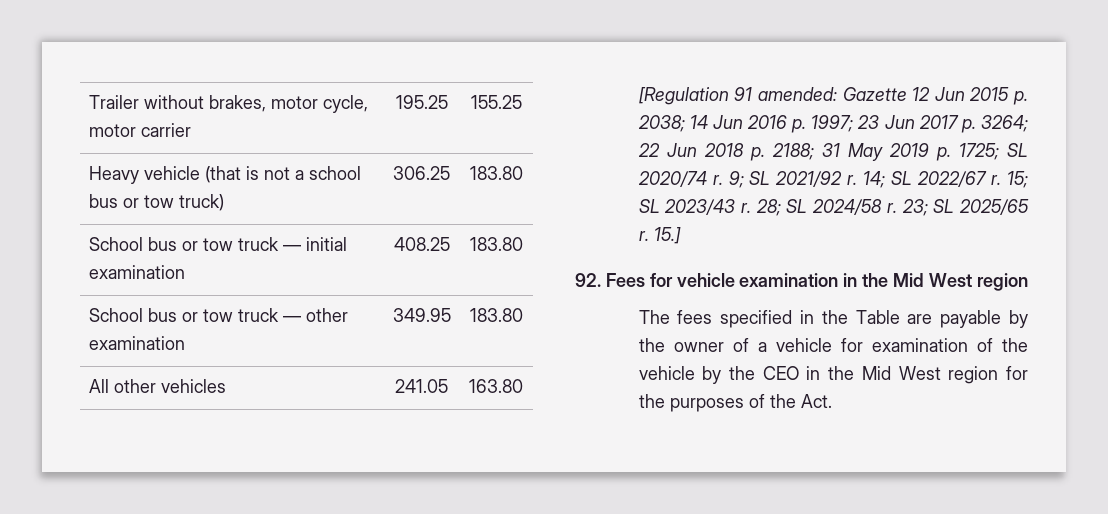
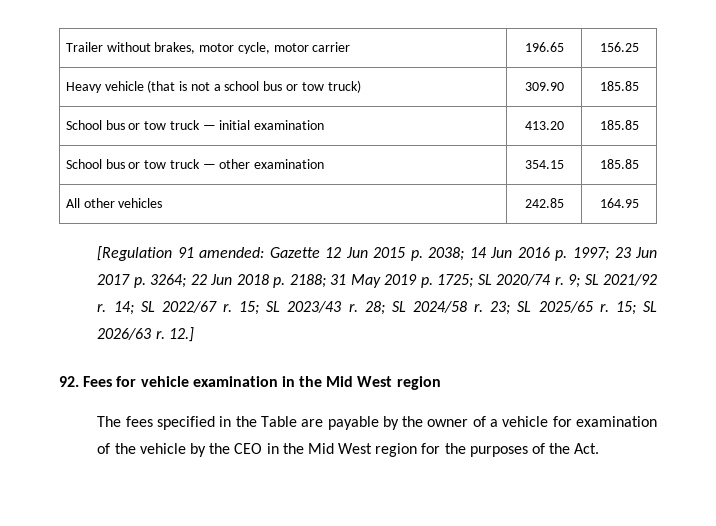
[395,95,448,109] [470,95,522,109] 195.25 | 155.25 -> [524,42,564,52] [599,42,639,52] 196.65 | 156.25
[393,166,450,180] [469,166,523,180] 306.25 | 183.80 -> [524,82,564,91] [599,81,639,91] 309.90 | 185.85
[393,237,450,251] [469,237,523,251] 408.25 | 183.80 -> [524,121,564,130] [599,120,639,130] 413.20 | 185.85
[392,308,451,322] [469,308,523,322] 349.95 | 183.80 -> [524,160,564,169] [599,159,639,169] 354.15 | 185.85
[395,379,448,393] [469,379,523,393] 241.05 | 163.80 -> [524,198,564,208] [599,198,639,208] 242.85 | 164.95
[653,227,681,244] 15.] -> [615,301,658,315] [97,327,194,342] 15; SL 2026/63 r. 12.]

